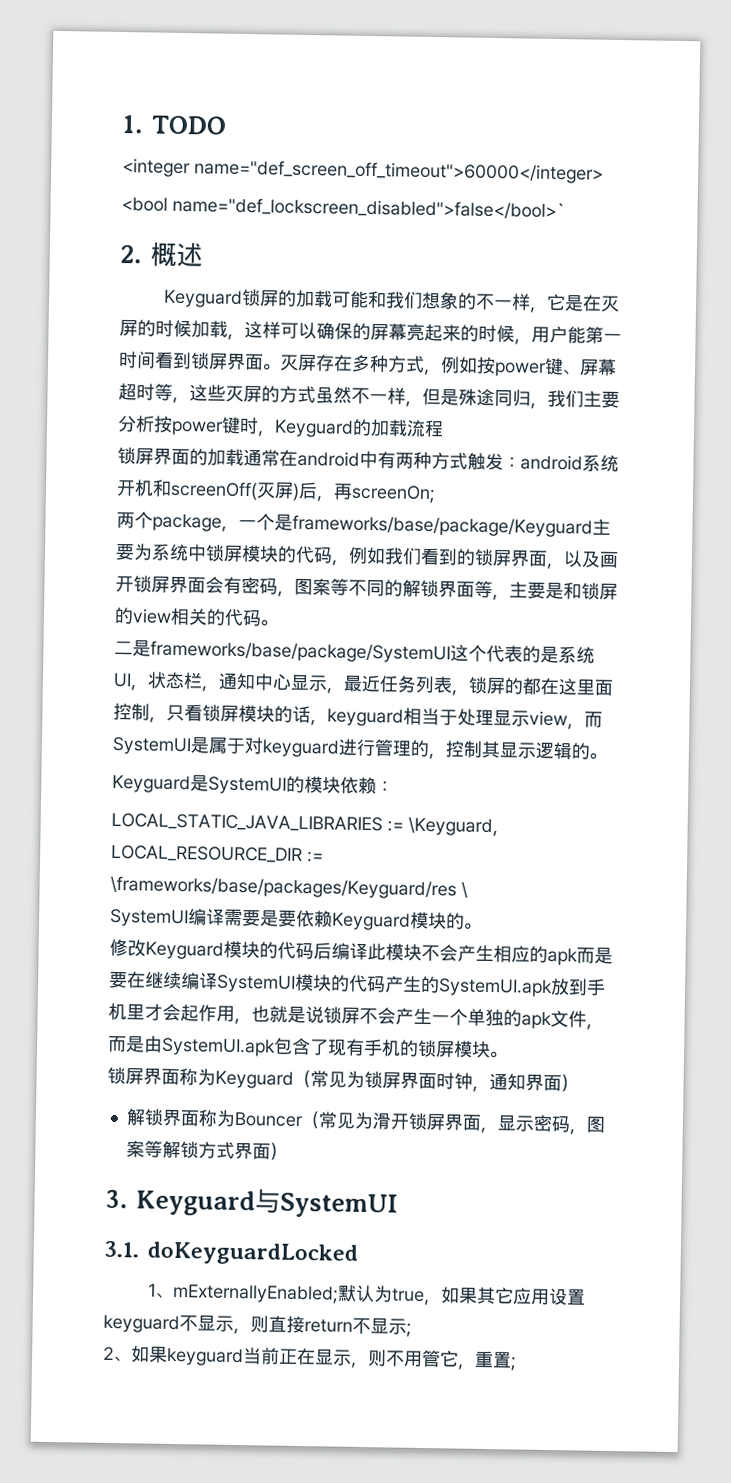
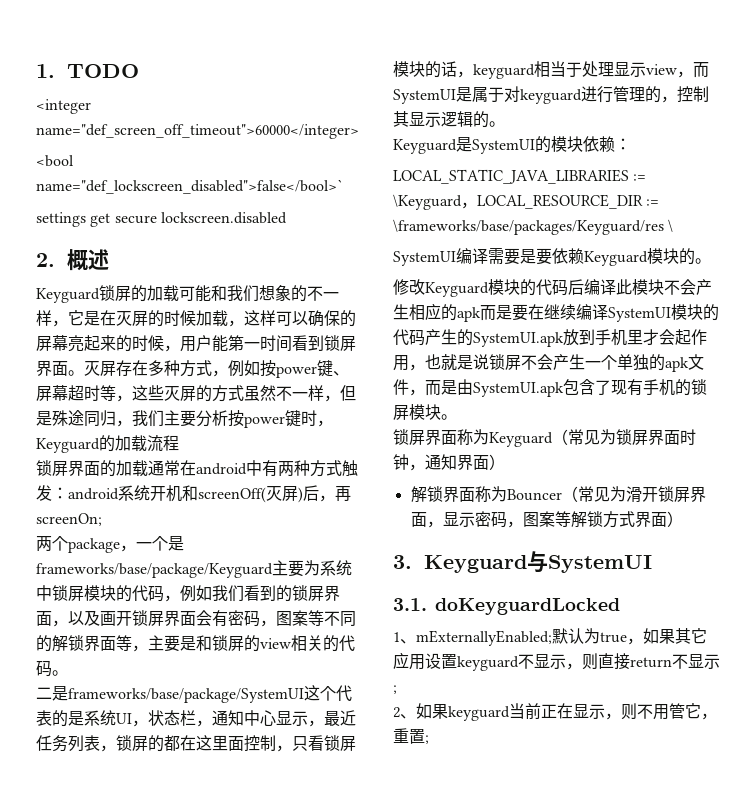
(565, 208) none -> [36,212,287,227] // settings get secure lockscreen.disabled

